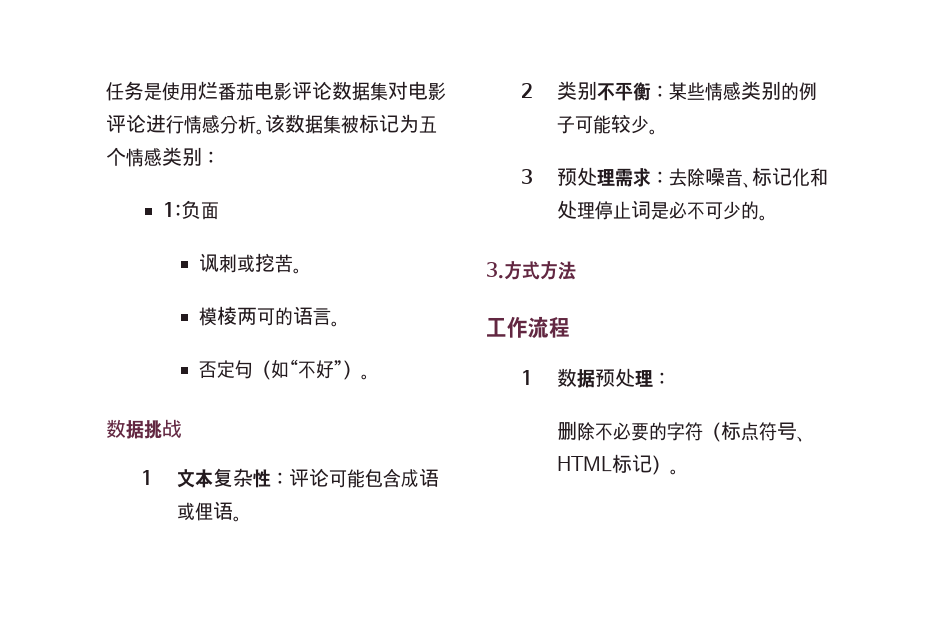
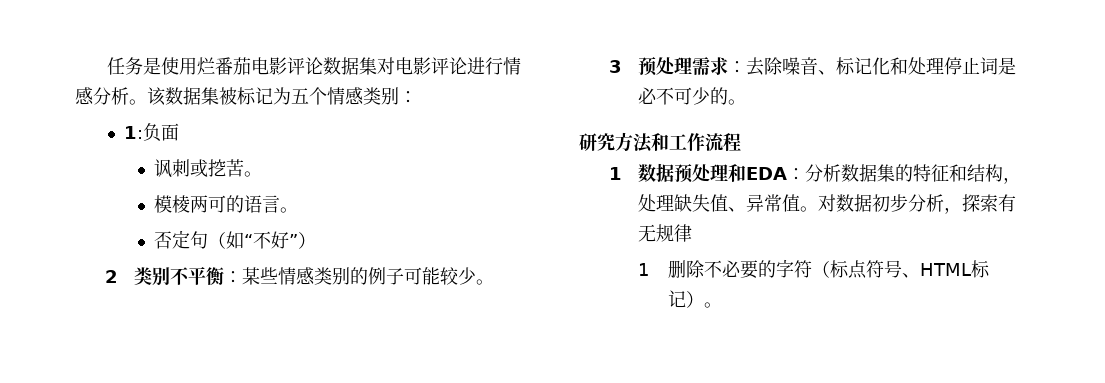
[360,374,370,380] [106,419,182,439] [141,468,439,488] [176,501,242,522] 。 // 数据挑战 // 1文本复杂性：评论可能包含成语或俚语。 -> (317, 240) none
[486,261,540,280] 3.方式 -> [579,133,615,151] 研究
(576, 270) // -> [651,133,669,151] 和
[652,372,671,385] ： // -> [728,164,1022,184] [638,194,1017,214] [638,224,693,242] [638,263,650,276] 和EDA：分析数据集的特征和结构，处理缺失值、异常值。对数据初步分析，探索有无规律 // 1

